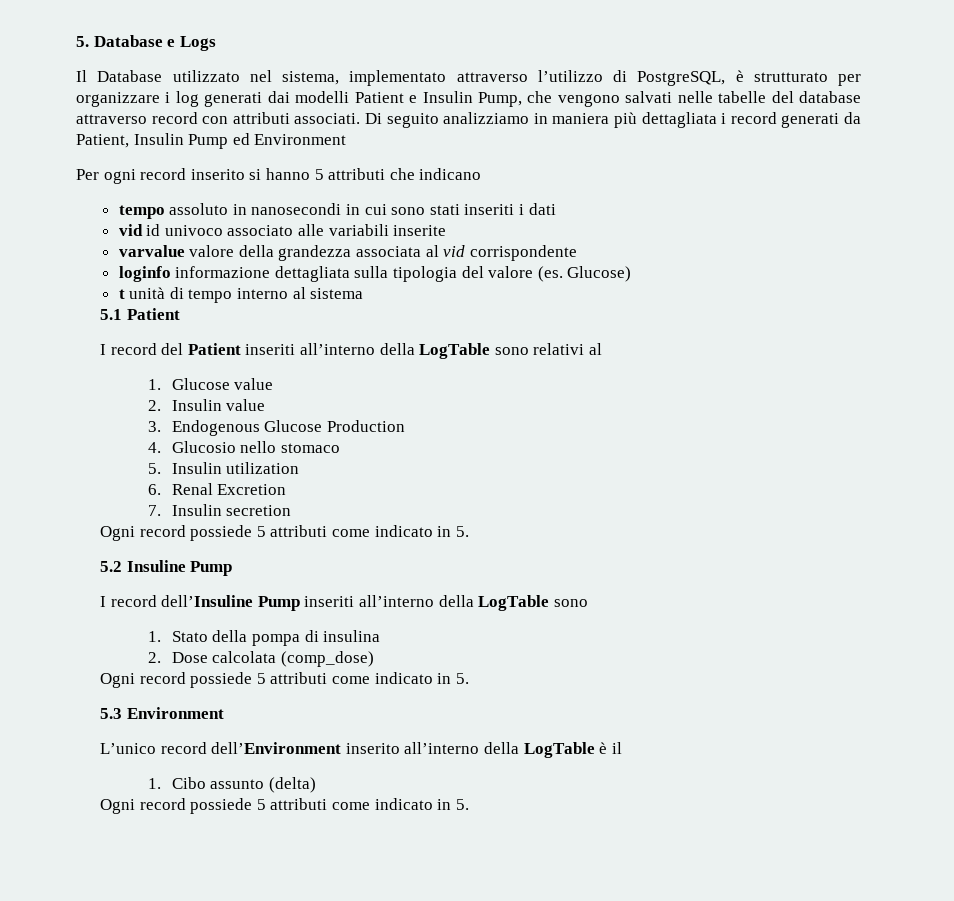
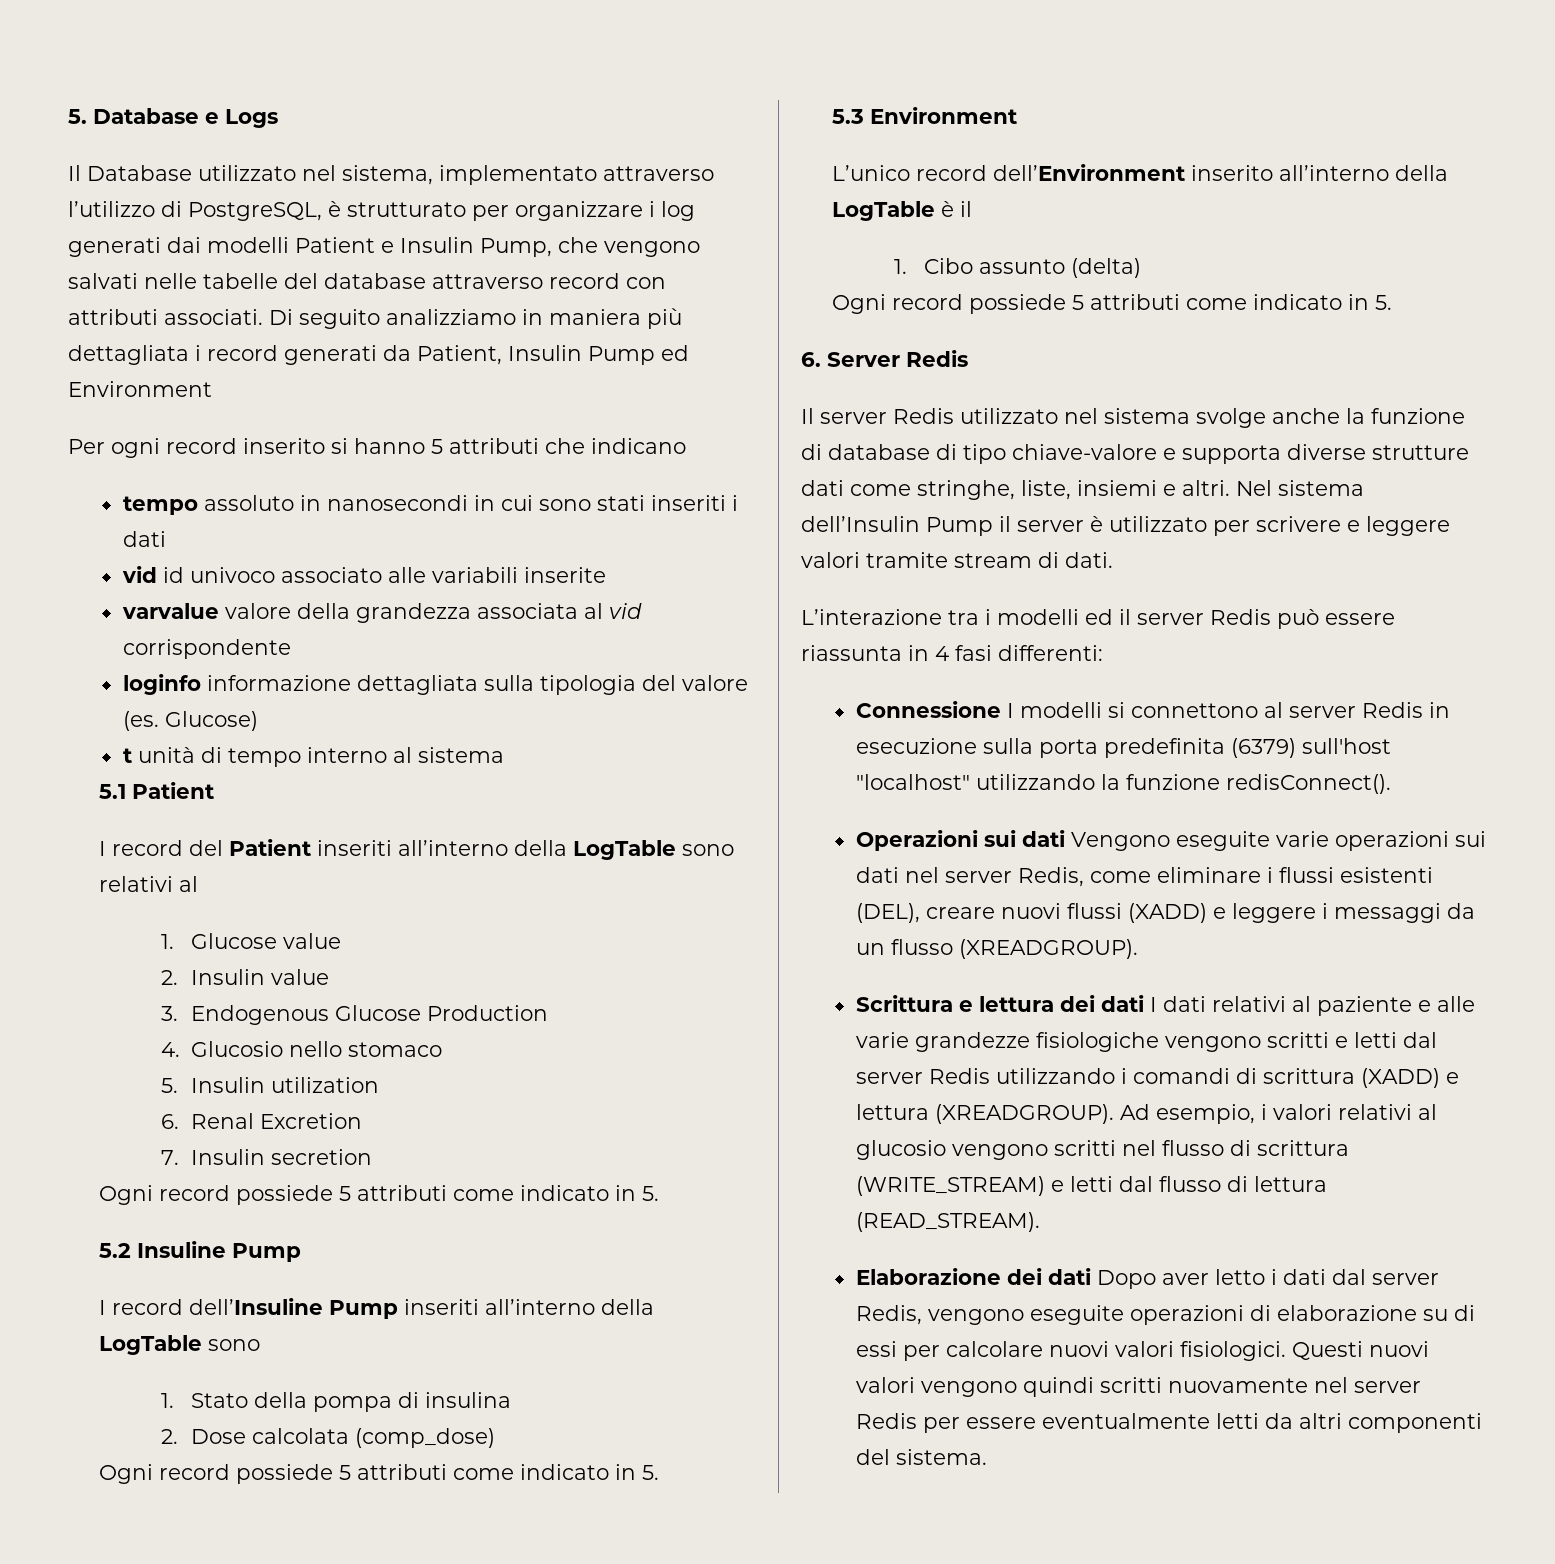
(469, 804) none -> [801,350,968,367] [801,408,1465,428] [801,444,1469,464] [801,480,1364,500] [801,516,1450,536] [801,552,1113,568] [801,609,1395,629] [801,645,1103,661] [855,701,1450,718] [855,738,1391,758] [855,774,1391,794] [855,830,1486,851] [855,867,1433,887] [855,903,1475,923] [855,939,1138,959] [855,995,1475,1016] [855,1032,1437,1052] [855,1068,1459,1088] [855,1104,1437,1124] [855,1140,1349,1160] [855,1176,1327,1196] [855,1212,1040,1232] [855,1268,1439,1289] [855,1305,1475,1325] [855,1341,1429,1361] [855,1377,1421,1397] [855,1413,1482,1433] [855,1449,987,1465] // 6. Server Redis // Il server Redis utilizzato nel sistema svolge anche la funzione di database di tipo chiave-valore e supporta diverse strutture dati come stringhe, liste, insiemi e altri. Nel sistema dell’Insulin Pump il server è utilizzato per scrivere e leggere valori tramite stream di dati. // L’interazione tra i modelli ed il server Redis può essere riassunta in 4 fasi differenti: // Connessione I modelli si connettono al server Redis in esecuzione sulla porta predefinita (6379) sull'host "localhost" utilizzando la funzione redisConnect(). // Operazioni sui dati Vengono eseguite varie operazioni sui dati nel server Redis, come eliminare i flussi esistenti (DEL), creare nuovi flussi (XADD) e leggere i messaggi da un flusso (XREADGROUP). // Scrittura e lettura dei dati I dati relativi al paziente e alle varie grandezze fisiologiche vengono scritti e letti dal server Redis utilizzando i comandi di scrittura (XADD) e lettura (XREADGROUP). Ad esempio, i valori relativi al glucosio vengono scritti nel flusso di scrittura (WRITE_STREAM) e letti dal flusso di lettura (READ_STREAM). // Elaborazione dei dati Dopo aver letto i dati dal server Redis, vengono eseguite operazioni di elaborazione su di essi per calcolare nuovi valori fisiologici. Questi nuovi valori vengono quindi scritti nuovamente nel server Redis per essere eventualmente letti da altri componenti del sistema.

